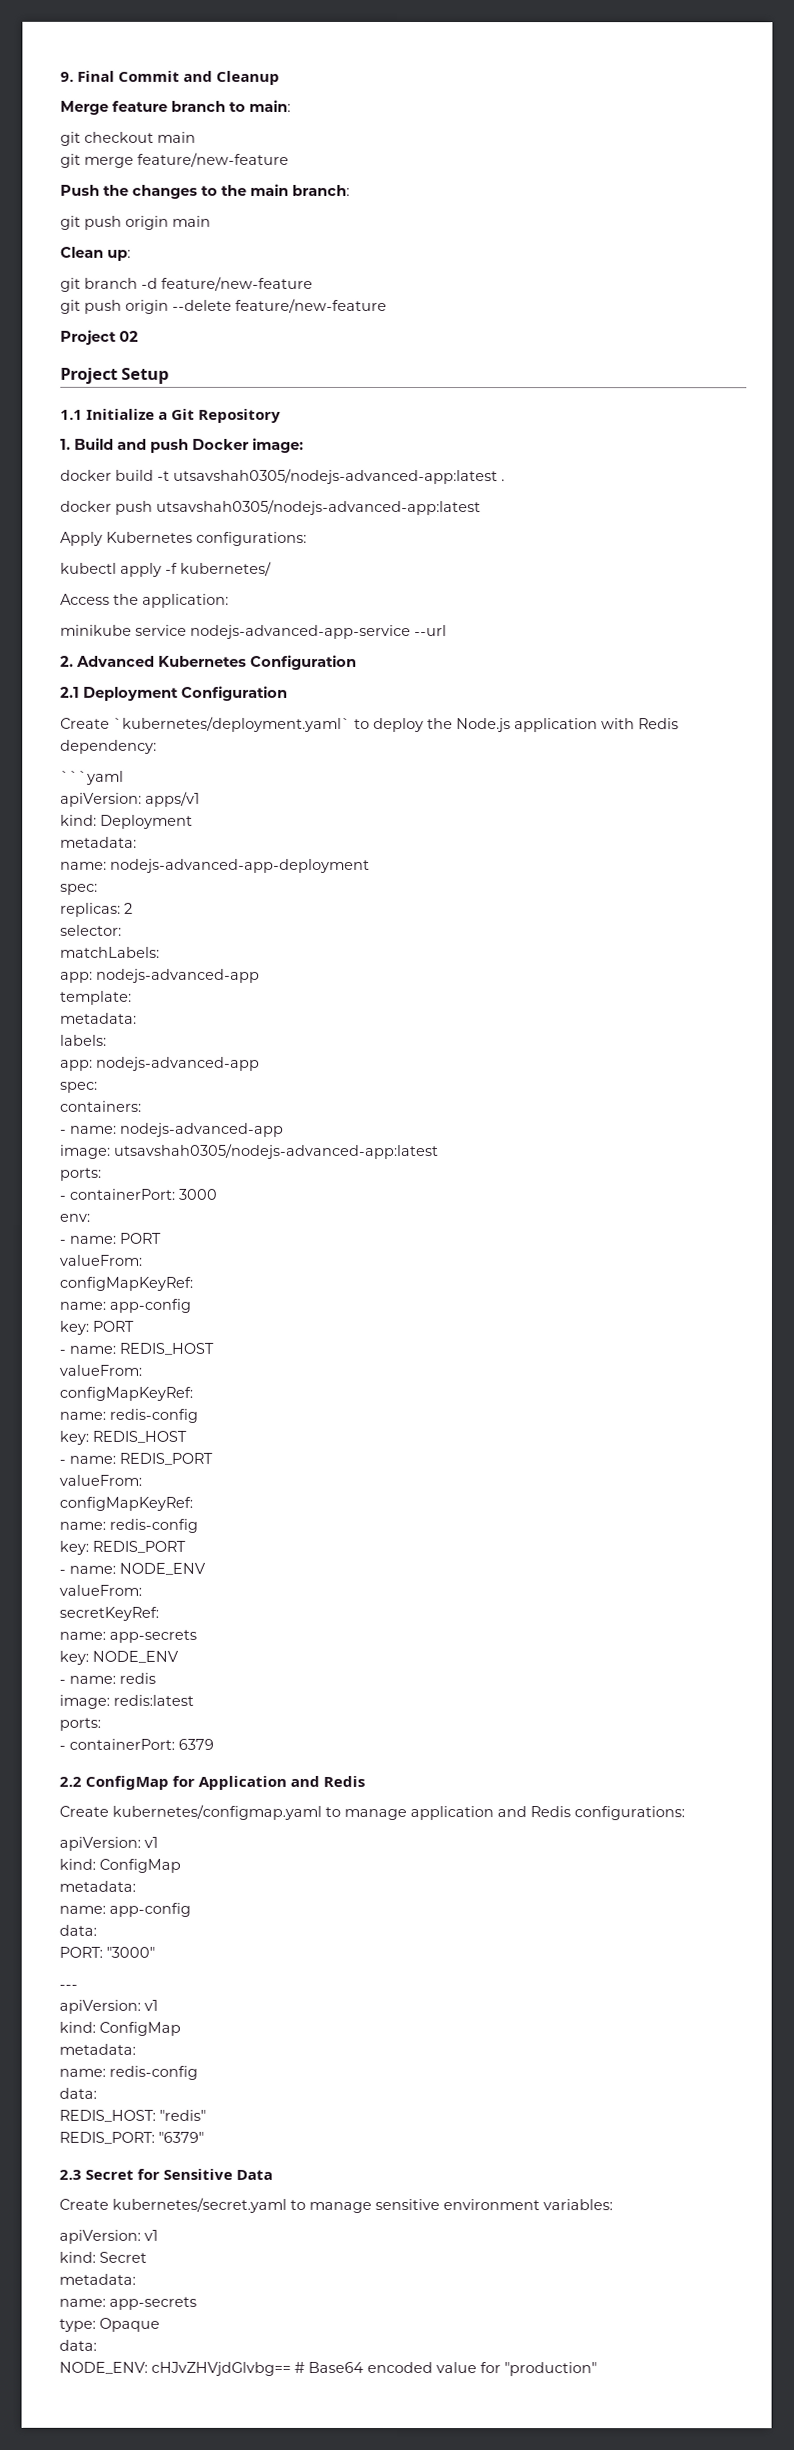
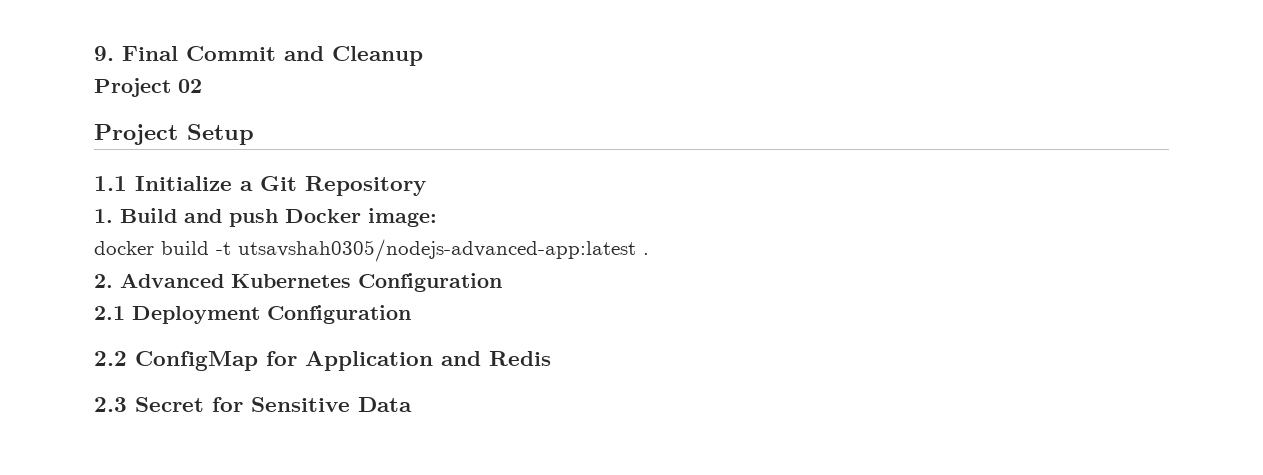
[60,99,291,115] [60,131,196,146] [60,152,289,168] [60,183,350,199] [60,215,211,230] [60,246,131,261] [60,276,313,292] [60,298,387,314] // Merge feature branch to main: // git checkout main // git merge feature/new-feature // Push the changes to the main branch: // git push origin main // Clean up: // git branch -d feature/new-feature // git push origin --delete feature/new-feature -> (423, 56) none
[60,499,481,516] [60,531,307,546] [60,561,272,577] [60,593,229,608] [60,624,447,640] // docker push utsavshah0305/nodejs-advanced-app:latest // Apply Kubernetes configurations: // kubectl apply -f kubernetes/ // Access the application: // minikube service nodejs-advanced-app-service --url -> (649, 254) none
[60,716,679,733] [60,739,157,754] [60,770,124,785] [60,791,200,807] [60,814,193,829] [60,836,137,848] [60,858,370,873] [60,883,98,895] [60,902,133,917] [60,924,122,936] [60,946,160,958] [60,968,260,983] [60,990,132,1005] [60,1012,137,1024] [60,1034,107,1046] [60,1056,260,1071] [60,1081,98,1093] [60,1100,142,1112] [60,1122,284,1137] [60,1143,439,1160] [60,1167,102,1181] [60,1188,218,1200] [60,1213,91,1222] [59,1232,161,1244] [59,1254,142,1266] [59,1276,193,1291] [59,1298,191,1313] [59,1320,134,1335] [59,1342,214,1355] [59,1364,142,1376] [59,1386,193,1401] [59,1408,198,1423] [59,1430,187,1445] [59,1452,213,1465] [59,1474,142,1486] [59,1496,193,1511] [59,1518,198,1533] [59,1540,186,1555] [59,1562,206,1575] [59,1584,142,1596] [59,1606,159,1621] [59,1629,197,1643] [59,1650,179,1665] [59,1672,156,1684] [59,1694,194,1709] [59,1717,101,1731] [59,1738,214,1750] // Create `kubernetes/deployment.yaml` to deploy the Node.js application with Redis dependency: // ```yaml // apiVersion: apps/v1 // kind: Deployment // metadata: // name: nodejs-advanced-app-deployment // spec: // replicas: 2 // selector: // matchLabels: // app: nodejs-advanced-app // template: // metadata: // labels: // app: nodejs-advanced-app // spec: // containers: // - name: nodejs-advanced-app // image: utsavshah0305/nodejs-advanced-app:latest // ports: // - containerPort: 3000 // env: // - name: PORT // valueFrom: // configMapKeyRef: // name: app-config // key: PORT // - name: REDIS_HOST // valueFrom: // configMapKeyRef: // name: redis-config // key: REDIS_HOST // - name: REDIS_PORT // valueFrom: // configMapKeyRef: // name: redis-config // key: REDIS_PORT // - name: NODE_ENV // valueFrom: // secretKeyRef: // name: app-secrets // key: NODE_ENV // - name: redis // image: redis:latest // ports: // - containerPort: 6379 -> (411, 314) none
[59,1804,685,1821] [59,1836,158,1851] [59,1858,181,1873] [59,1880,136,1892] [59,1902,191,1917] [59,1924,97,1936] [59,1946,155,1958] [59,1984,78,1989] [59,1999,158,2014] [59,2021,181,2036] [59,2043,136,2055] [59,2065,198,2080] [59,2087,97,2099] [59,2109,206,2122] [59,2131,204,2144] // Create kubernetes/configmap.yaml to manage application and Redis configurations: // apiVersion: v1 // kind: ConfigMap // metadata: // name: app-config // data: // PORT: "3000" // --- // apiVersion: v1 // kind: ConfigMap // metadata: // name: redis-config // data: // REDIS_HOST: "redis" // REDIS_PORT: "6379" -> (551, 358) none
[59,2197,613,2213] [59,2229,158,2244] [59,2251,147,2263] [59,2273,136,2285] [59,2296,197,2310] [59,2317,160,2332] [59,2339,97,2351] [59,2361,597,2377] // Create kubernetes/secret.yaml to manage sensitive environment variables: // apiVersion: v1 // kind: Secret // metadata: // name: app-secrets // type: Opaque // data: // NODE_ENV: cHJvZHVjdGlvbg== # Base64 encoded value for "production" -> (412, 404) none

